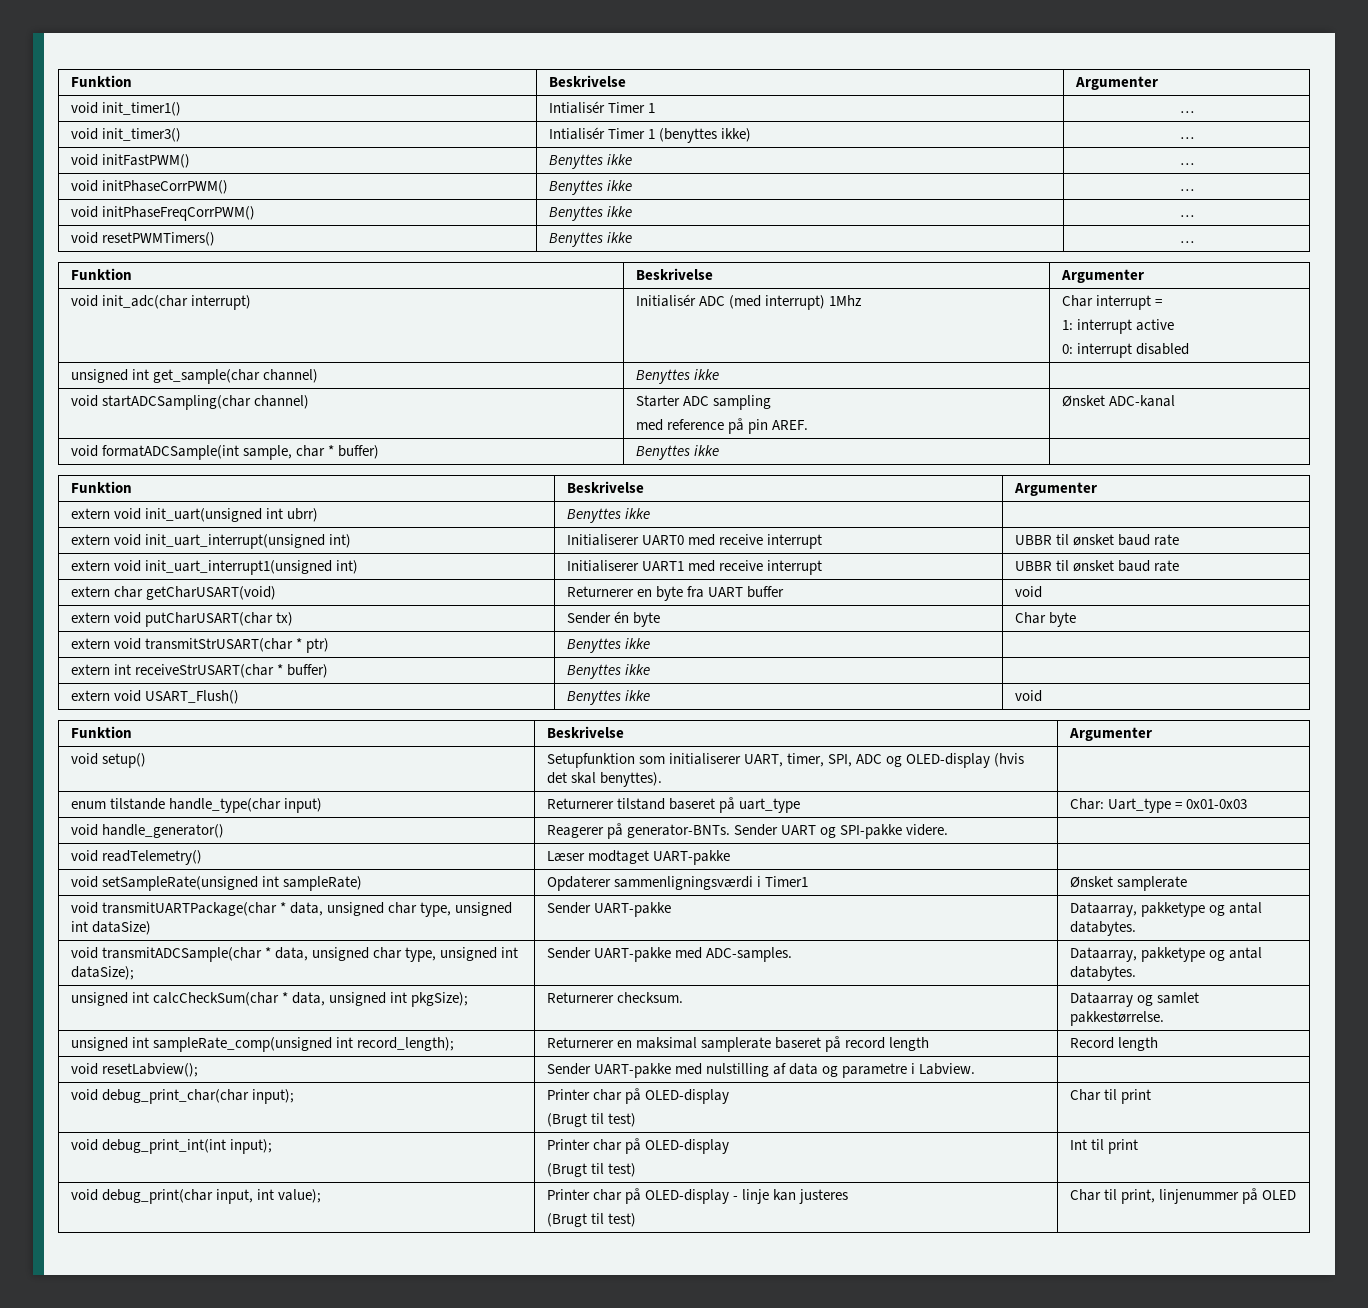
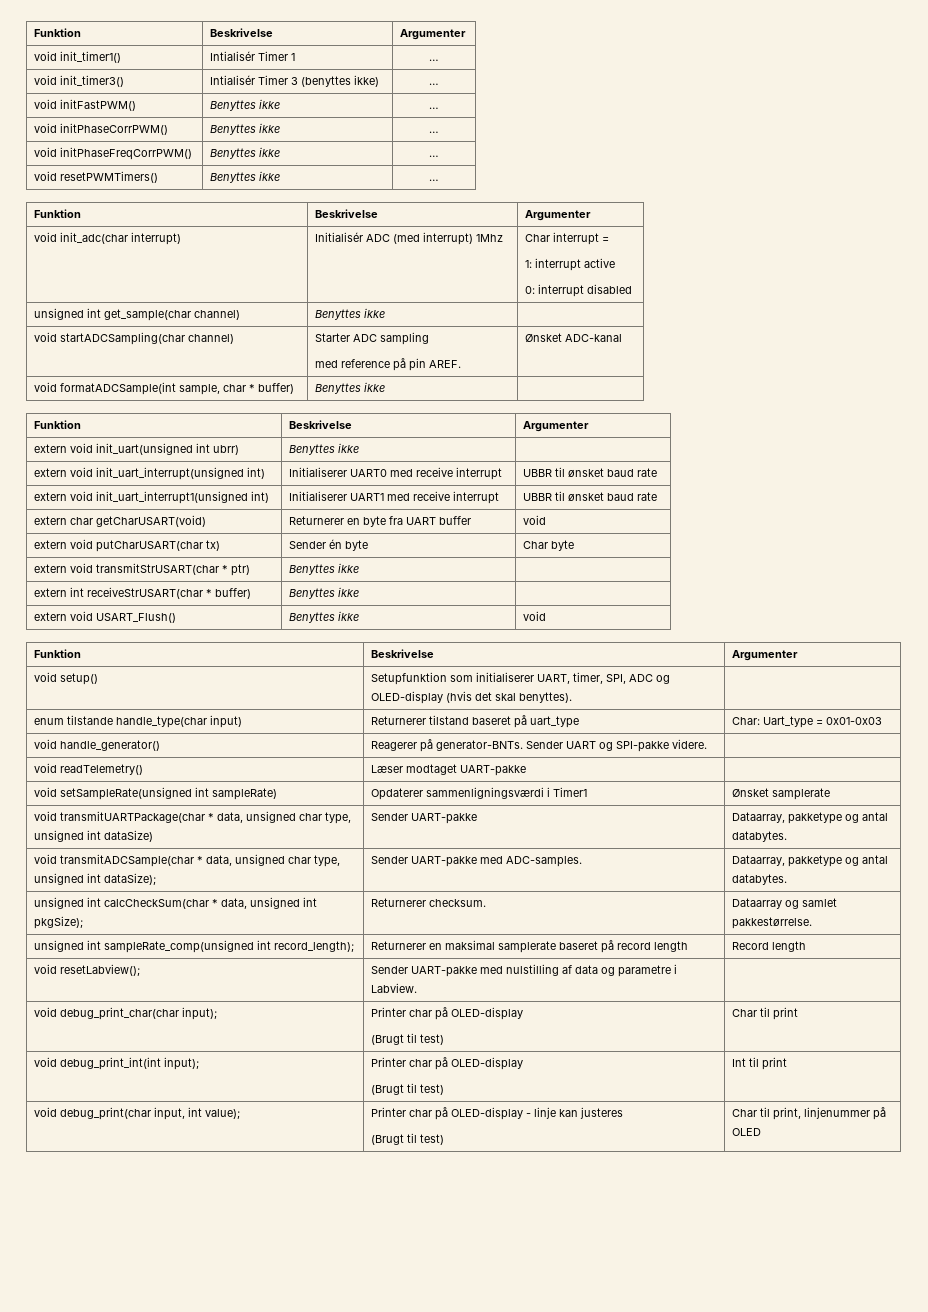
[648,129,656,139] 1 -> [291,77,299,85] 3

